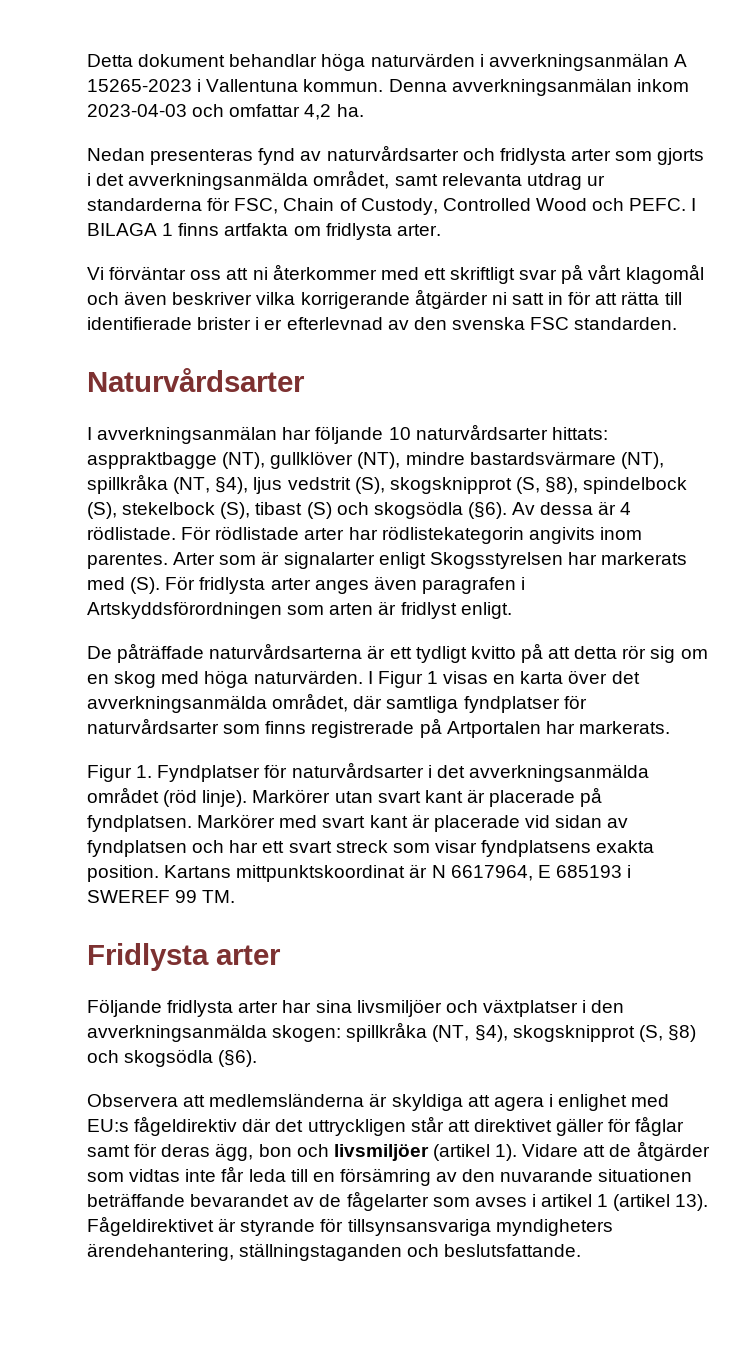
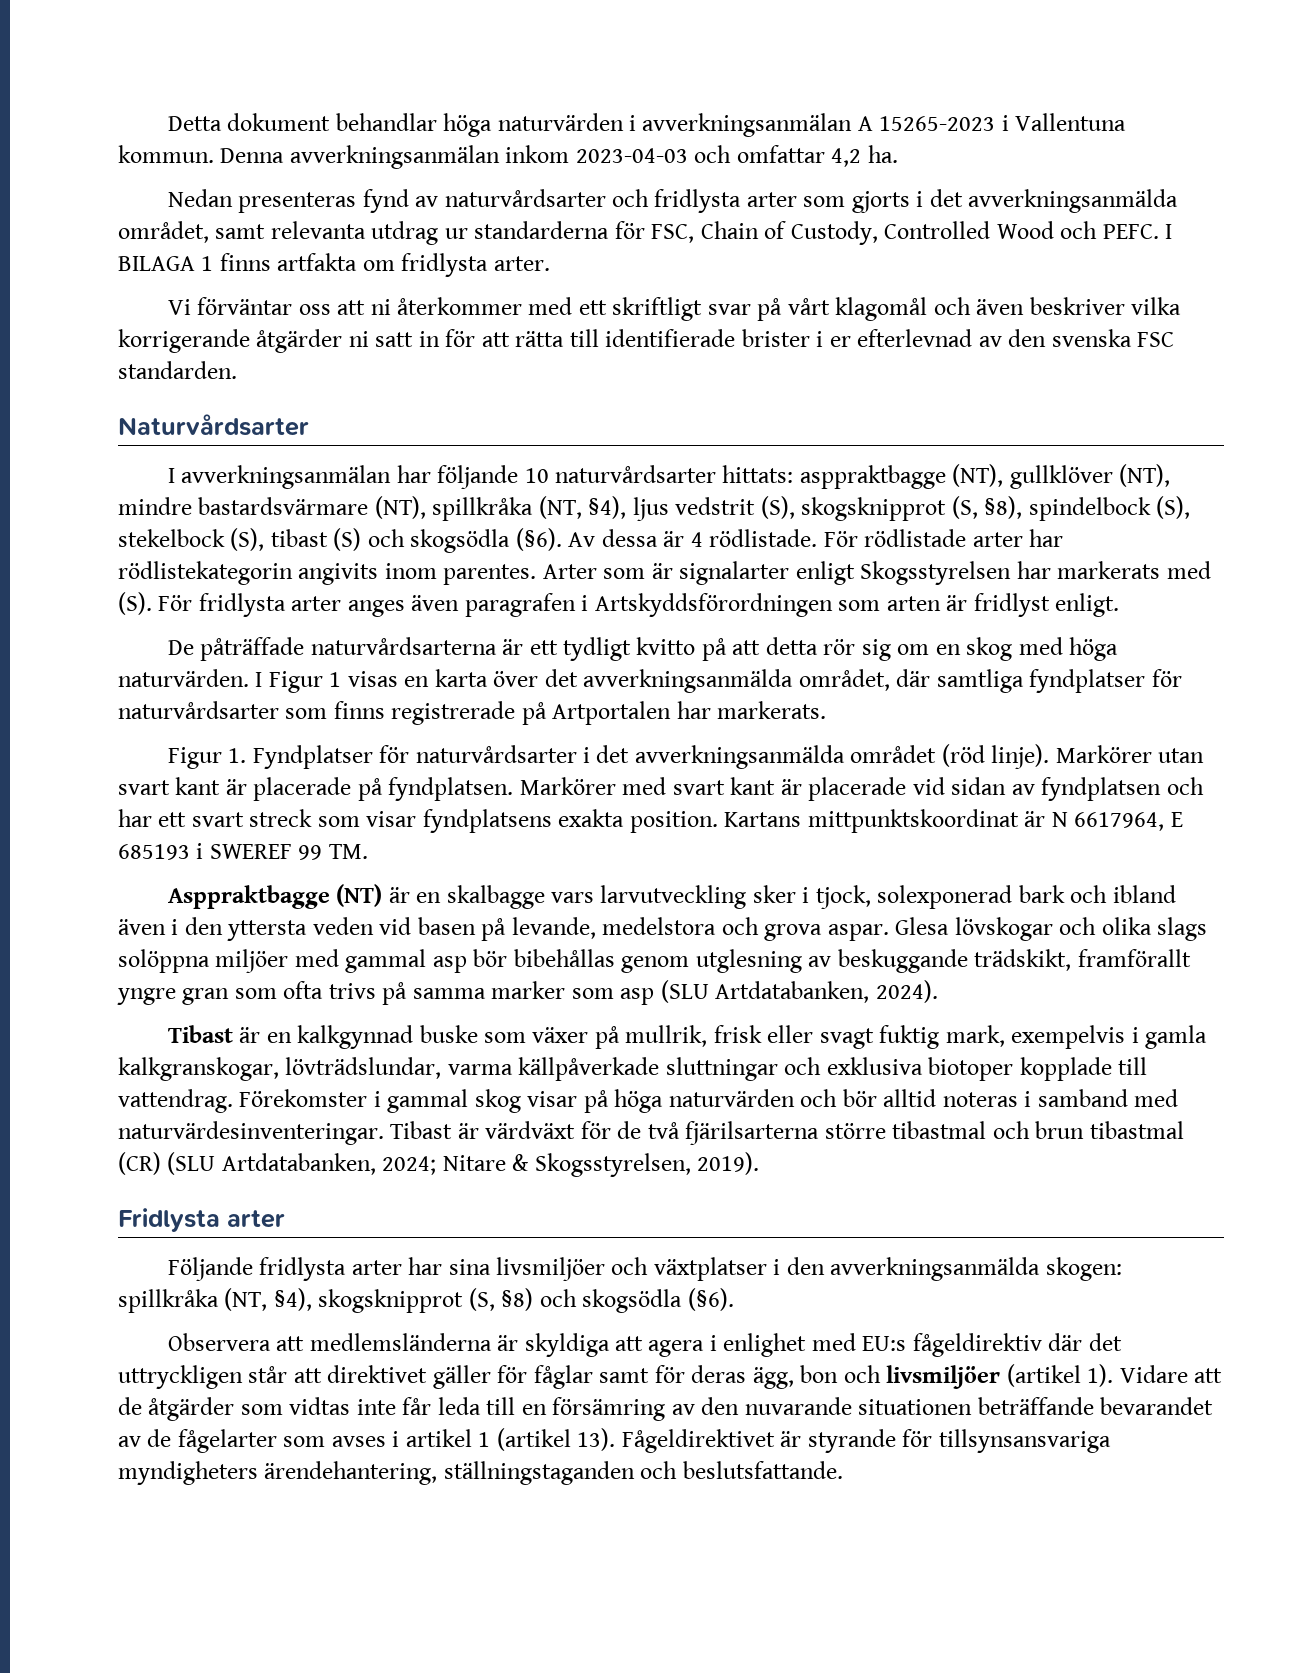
(236, 896) none -> [167,884,1176,909] [118,917,1208,941] [118,949,1191,973] [117,980,938,1005] [167,1025,1208,1049] [118,1057,1148,1081] [118,1089,1179,1113] [118,1121,1184,1145] [118,1152,760,1177] // Asppraktbagge (NT) är en skalbagge vars larvutveckling sker i tjock, solexponerad bark och ibland även i den yttersta veden vid basen på levande, medelstora och grova aspar. Glesa lövskogar och olika slags solöppna miljöer med gammal asp bör bibehållas genom utglesning av beskuggande trädskikt, framförallt yngre gran som ofta trivs på samma marker som asp (SLU Artdatabanken, 2024). // Tibast är en kalkgynnad buske som växer på mullrik, frisk eller svagt fuktig mark, exempelvis i gamla kalkgranskogar, lövträdslundar, varma källpåverkade sluttningar och exklusiva biotoper kopplade till vattendrag. Förekomster i gammal skog visar på höga naturvärden och bör alltid noteras i samband med naturvärdesinventeringar. Tibast är värdväxt för de två fjärilsarterna större tibastmal och brun tibastmal (CR) (SLU Artdatabanken, 2024; Nitare & Skogsstyrelsen, 2019).

